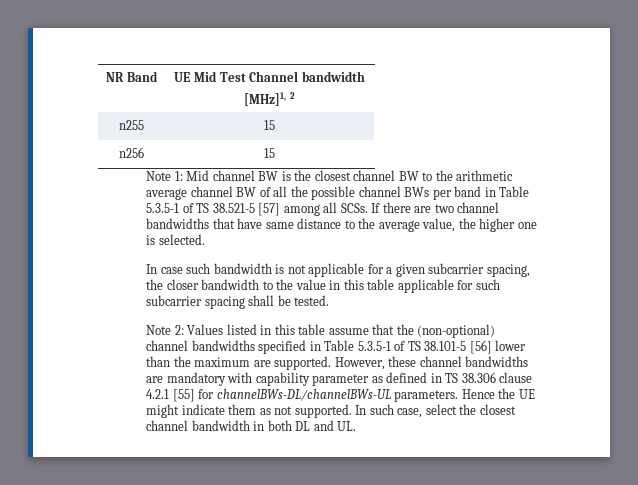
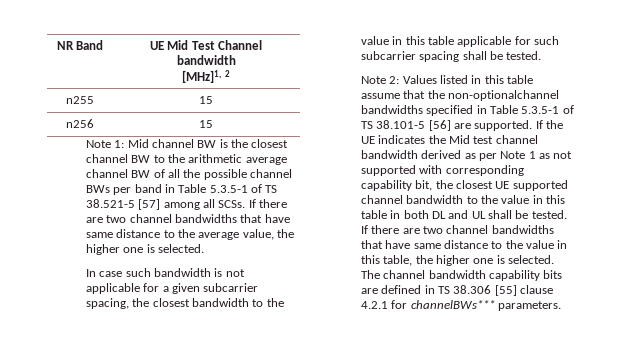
[166,279,199,290] closer -> [152,298,190,307] closest
[417,324,496,338] [146,340,189,351] (non-optional) channel -> [447,90,559,101] non-optionalchannel
[495,340,527,351] [146,356,529,370] [146,372,383,386] lower than the maximum are supported. However, these channel bandwidths are mandatory with capability parameter as -> [453,120,564,131] [360,135,538,144] [360,150,573,161] [360,165,524,176] [360,180,568,191] [360,195,566,204] [360,210,567,219] [360,225,554,234] [360,240,568,249] [360,255,555,266] [360,270,563,281] [360,288,378,294] are supported. If the UE indicates the Mid test channel bandwidth derived as per Note 1 as not supported with corresponding capability bit, the closest UE supported channel bandwidth to the value in this table in both DL and UL shall be tested. If there are two channel bandwidths that have same distance to the value in this table, the higher one is selected. The channel bandwidth capability bits are
(496, 377) none -> [494,285,517,296] [55]
[172,388,535,402] [146,404,516,418] [146,420,357,431] [55] for channelBWs-DL/channelBWs-UL parameters. Hence the UE might indicate them as not supported. In such case, select the closest channel bandwidth in both DL and UL. -> [391,300,561,311] for channelBWs*** parameters.

